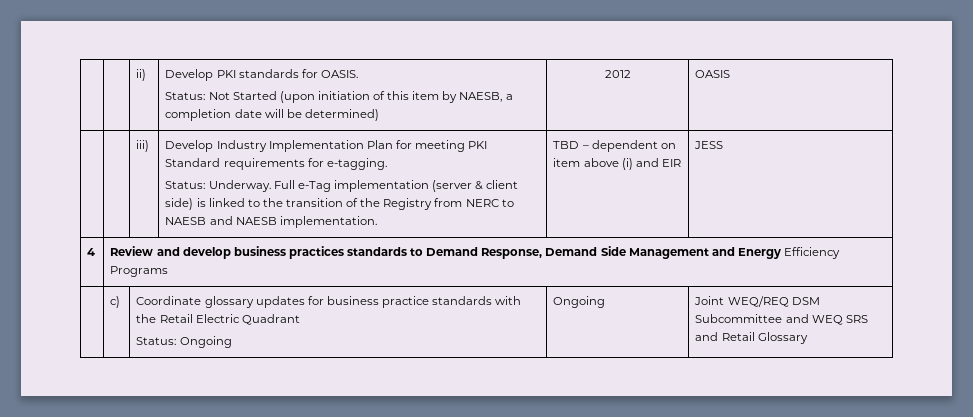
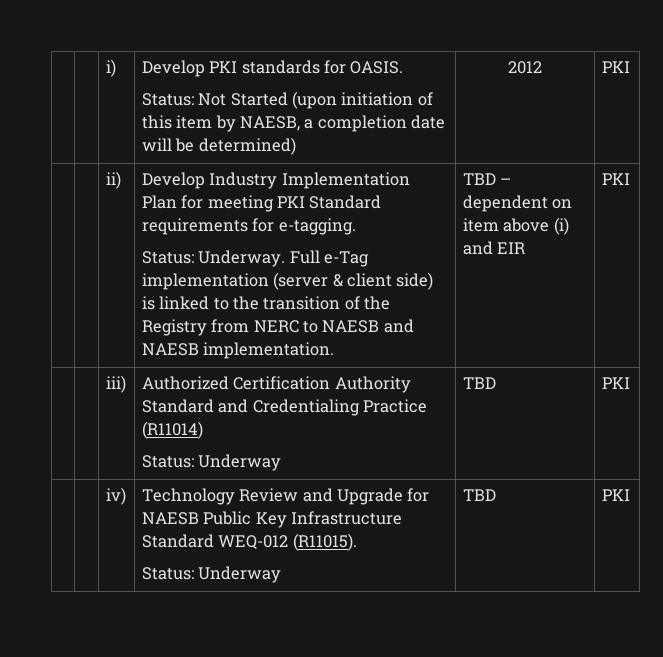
[136,69,147,81] | | ii) -> [105,59,116,77] | | i)
[695,70,731,78] [136,140,150,152] OASIS // | | iii) -> [601,61,630,73] [105,171,121,189] PKI // | | ii)
[694,141,724,149] [87,248,96,256] [110,246,840,259] [110,266,169,277] [110,296,121,308] [136,296,522,308] [136,314,300,325] [136,336,232,348] [553,296,606,308] [694,296,820,307] [695,314,868,325] [695,332,808,344] JESS // 4 | Review and develop business practices standards to Demand Response, Demand Side Management and Energy Efficiency Programs // | c) | Coordinate glossary updates for business practice standards with the Retail Electric Quadrant // Status: Ongoing | Ongoing | Joint WEQ/REQ DSM Subcommittee and WEQ SRS and Retail Glossary -> [601,173,630,185] [105,375,126,393] [141,376,411,393] [141,399,427,416] [141,421,203,439] [141,454,282,471] [462,377,496,389] [601,377,630,389] [105,487,126,505] [141,488,430,505] [141,511,402,528] [141,533,357,551] [141,566,282,583] [462,489,496,501] [601,489,630,501] PKI // | | iii) | Authorized Certification Authority Standard and Credentialing Practice (R11014) // Status: Underway | TBD | PKI // | | iv) | Technology Review and Upgrade for NAESB Public Key Infrastructure Standard WEQ-012 (R11015). // Status: Underway | TBD | PKI

